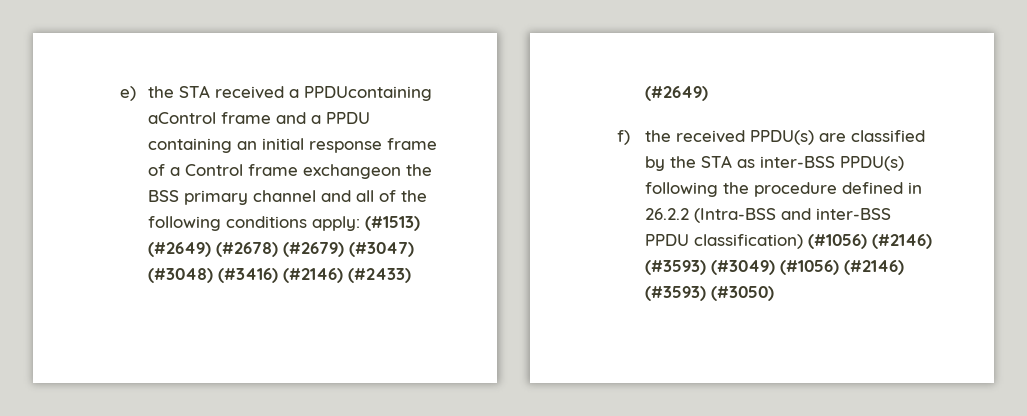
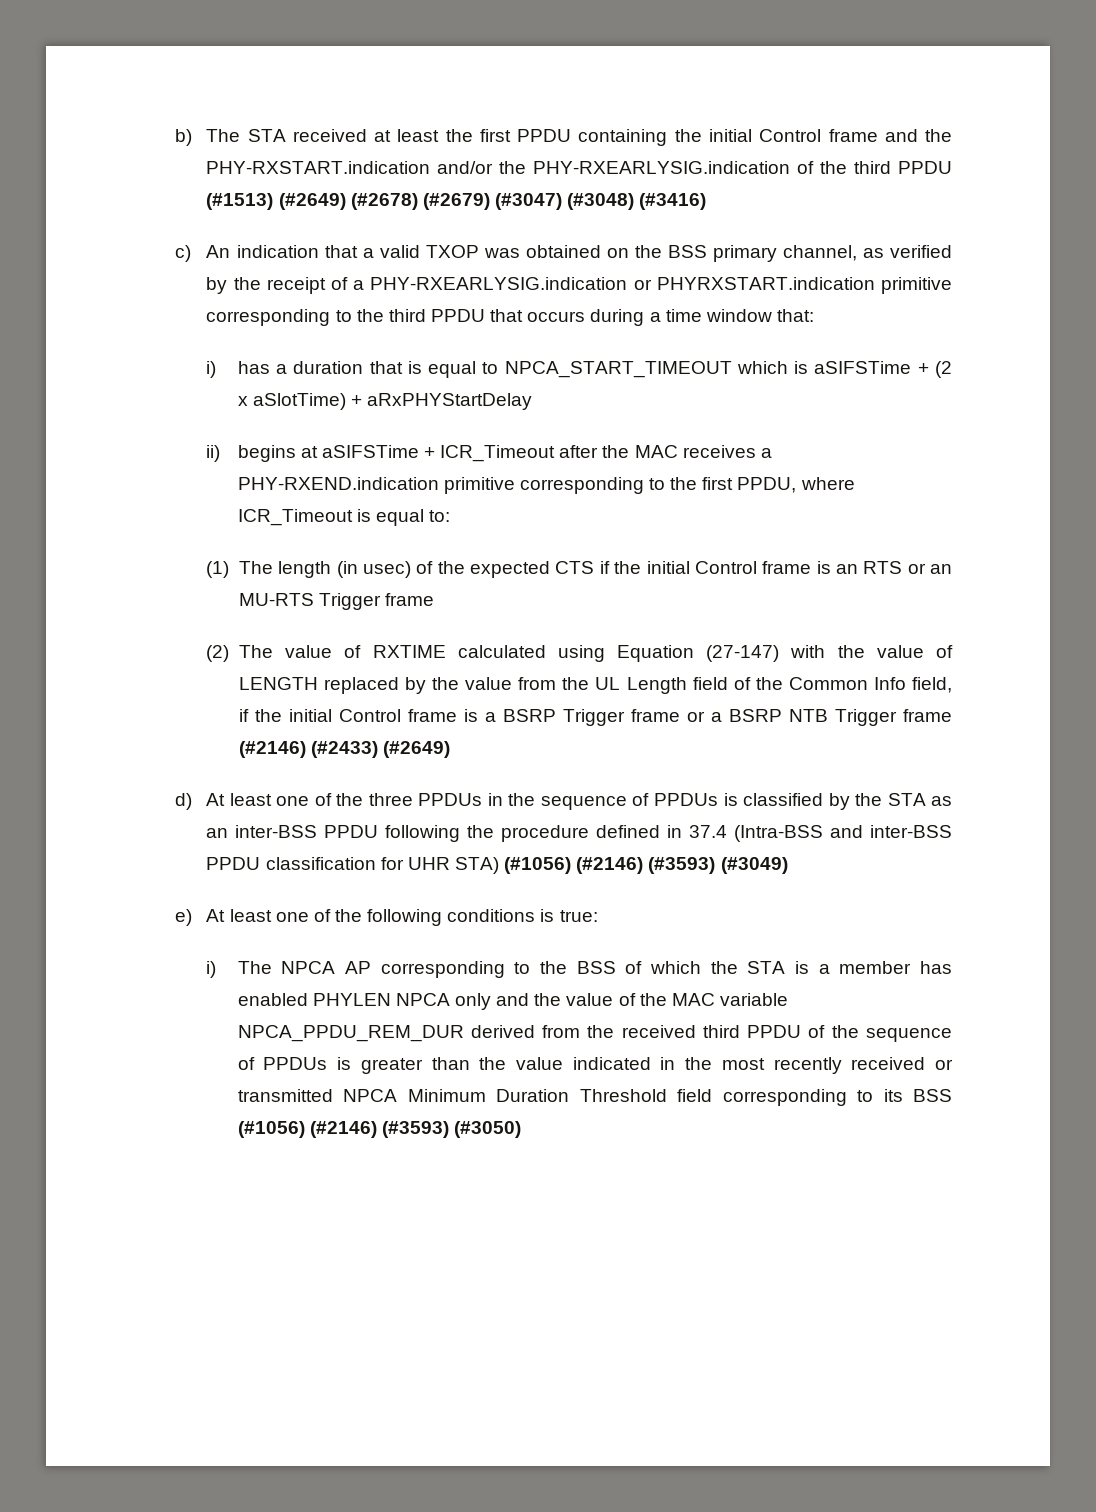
[119,85,433,101] [148,112,371,124] [148,138,438,153] [148,164,433,179] [148,190,428,205] [148,216,361,231] e) the STA received a PPDUcontaining aControl frame and a PPDU containing an initial response frame of a Control frame exchangeon the BSS primary channel and all of the following conditions apply: -> [175,129,953,146] [206,161,952,174] b) The STA received at least the first PPDU containing the initial Control frame and the PHY-RXSTART.indication and/or the PHY-RXEARLYSIG.indication of the third PPDU
[283,268,412,283] [645,86,709,101] [616,130,847,145] (#2146) (#2433) (#2649) // f) the received PPDU(s) are -> [175,245,952,262] [206,277,952,294] [206,309,814,326] [206,361,952,378] [237,393,533,410] [206,445,772,462] [237,477,855,494] [237,509,451,526] [206,561,953,578] [238,593,435,610] [206,645,953,662] [238,677,952,694] [238,709,952,726] [238,741,451,758] [175,793,738,810] // c) An indication that a valid TXOP was obtained on the BSS primary channel, as verified by the receipt of a PHY-RXEARLYSIG.indication or PHYRXSTART.indication primitive corresponding to the third PPDU that occurs during a time window that: // i) has a duration that is equal to NPCA_START_TIMEOUT which is aSIFSTime + (2 x aSlotTime) + aRxPHYStartDelay // ii) begins at aSIFSTime + ICR_Timeout after the MAC receives a PHY-RXEND.indication primitive corresponding to the first PPDU, where ICR_Timeout is equal to: // (1) The length (in usec) of the expected CTS if the initial Control frame is an RTS or an MU-RTS Trigger frame // (2) The value of RXTIME calculated using Equation (27-147) with the value of LENGTH replaced by the value from the UL Length field of the Common Info field, if the initial Control frame is a BSRP Trigger frame or a BSRP NTB Trigger frame (#2146) (#2433) (#2649) // d) At least one of the three PPDUs in the sequence of PPDUs is
[760,156,905,171] inter-BSS PPDU(s) -> [206,825,379,838] an inter-BSS PPDU
[645,208,690,220] 26.2.2 -> [689,825,728,838] 37.4
[694,234,804,249] classification) -> [265,857,499,874] classification for UHR STA)
(776, 267) none -> [175,909,598,926] [206,961,952,978] [237,993,789,1010] [237,1025,953,1042] [237,1057,953,1074] [237,1089,952,1106] // e) At least one of the following conditions is true: // i) The NPCA AP corresponding to the BSS of which the STA is a member has enabled PHYLEN NPCA only and the value of the MAC variable NPCA_PPDU_REM_DUR derived from the received third PPDU of the sequence of PPDUs is greater than the value indicated in the most recently received or transmitted NPCA Minimum Duration Threshold field corresponding to its BSS

